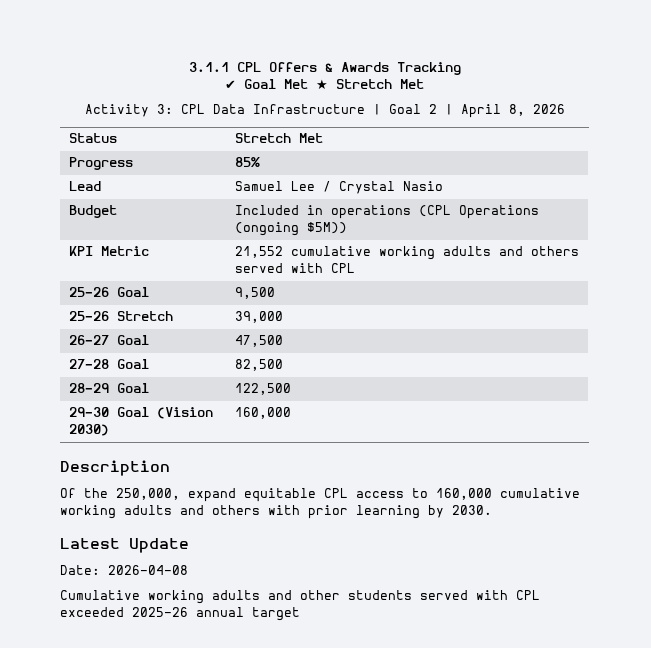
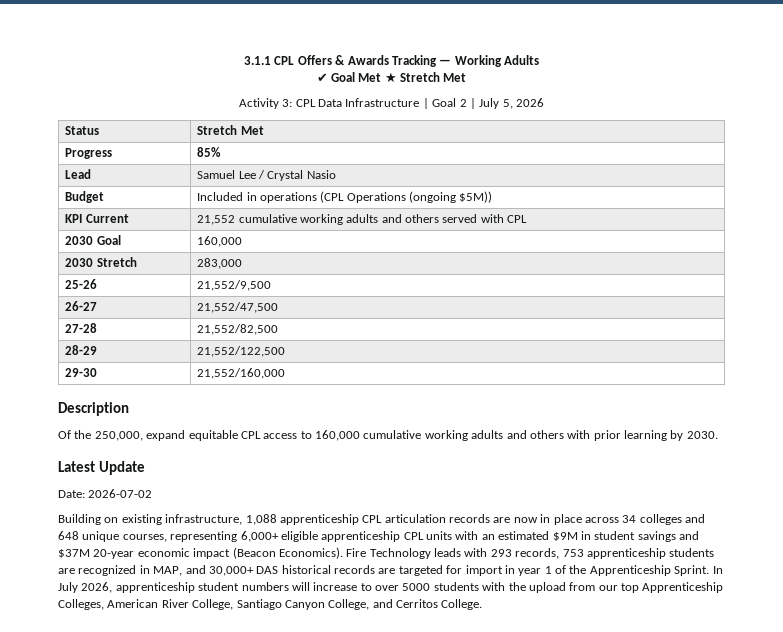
(461, 68) none -> [439,55,539,67] — Working Adults
[460,104,525,118] April 8, -> [479,98,513,109] July 5,
[101,246,150,256] Metric -> [85,214,129,223] Current
[69,287,150,297] [235,287,276,299] [69,311,174,321] [235,311,284,323] 25-26 Goal | 9,500 // 25-26 Stretch | 39,000 -> [65,235,121,245] [197,236,243,247] [65,257,137,267] [197,258,243,269] [65,279,98,289] [197,280,272,291] 2030 Goal | 160,000 // 2030 Stretch | 283,000 // 25-26 | 21,552/9,500
[117,335,150,345] [235,335,284,347] Goal | 47,500 -> [197,302,279,313] | 21,552/47,500
[117,359,150,369] [235,359,284,371] Goal | 82,500 -> [197,324,279,335] | 21,552/82,500
[117,383,150,393] [235,383,292,395] Goal | 122,500 -> [197,346,286,357] | 21,552/122,500
[117,407,214,419] [69,424,110,436] [235,407,292,419] Goal (Vision 2030) | 160,000 -> [197,368,286,379] | 21,552/160,000
[108,565,188,575] [60,590,540,604] [60,607,300,621] 2026-04-08 // Cumulative working adults and other students served with CPL exceeded 2025-26 annual target -> [88,489,153,498] [58,514,705,525] [58,531,699,542] [58,547,715,559] [58,565,723,576] [58,582,724,593] [58,599,483,610] 2026-07-02 // Building on existing infrastructure, 1,088 apprenticeship CPL articulation records are now in place across 34 colleges and 648 unique courses, representing 6,000+ eligible apprenticeship CPL units with an estimated $9M in student savings and $37M 20-year economic impact (Beacon Economics). Fire Technology leads with 293 records, 753 apprenticeship students are recognized in MAP, and 30,000+ DAS historical records are targeted for import in year 1 of the Apprenticeship Sprint. In July 2026, apprenticeship student numbers will increase to over 5000 students with the upload from our top Apprenticeship Colleges, American River College, Santiago Canyon College, and Cerritos College.

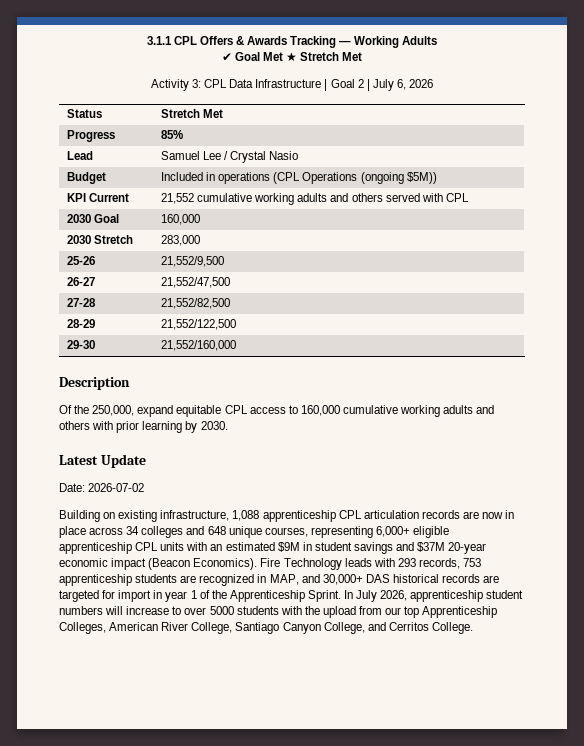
[502,99,513,109] 5, -> [396,79,406,90] 6,

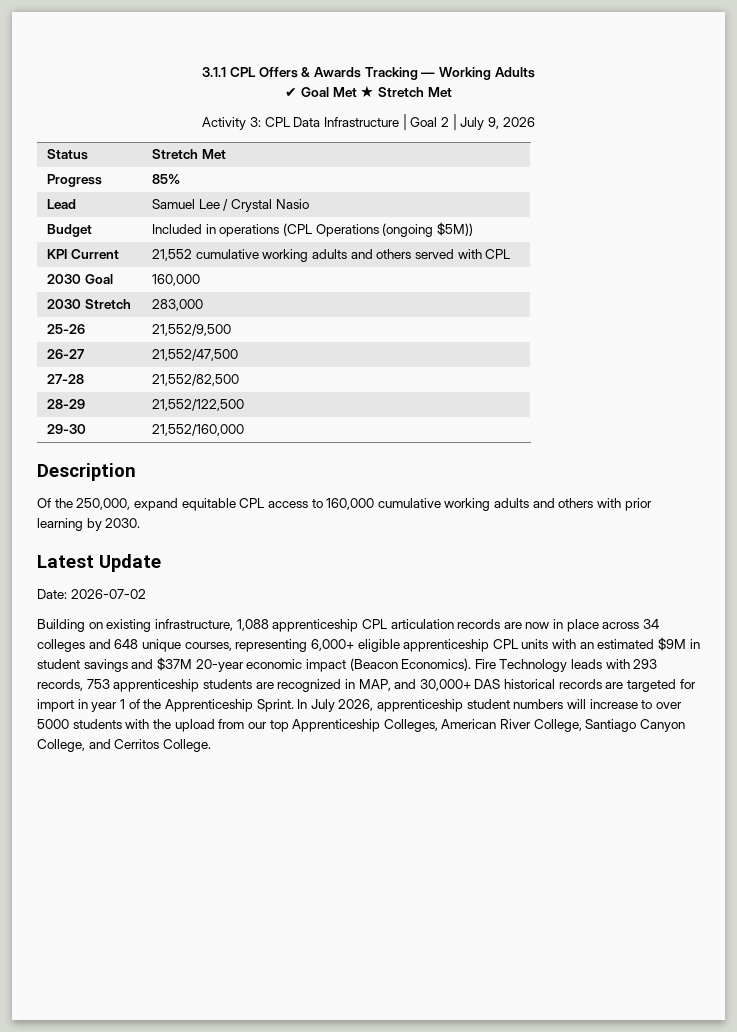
[396,79,406,90] 6, -> [487,117,499,129] 9,

